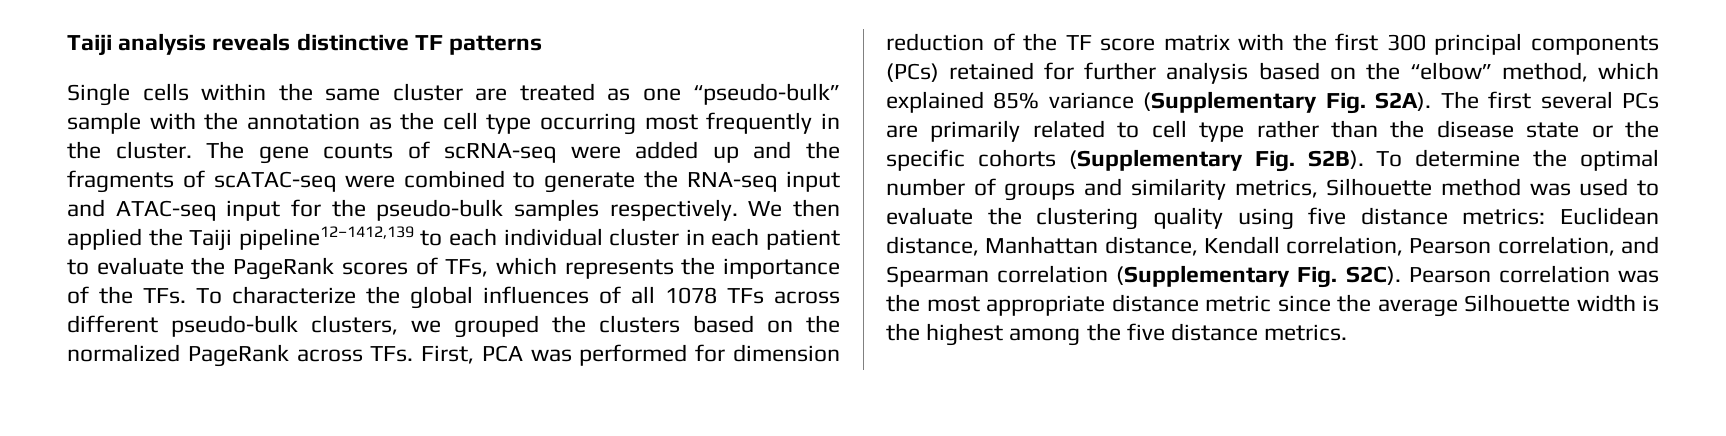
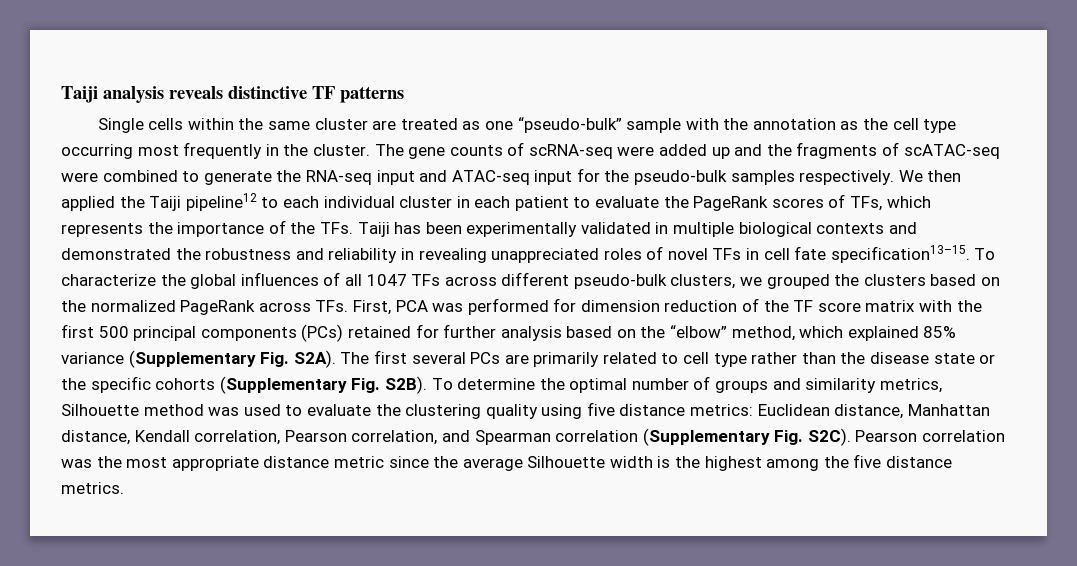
[238,226,414,250] pipeline12–1412,139 -> [185,193,257,211] pipeline12
(186, 296) none -> [357,222,917,237] [61,245,970,263] Taiji has been experimentally validated in multiple biological contexts and demonstrated the robustness and reliability in revealing unappreciated roles of novel TFs in cell fate specification13–15.
[665,287,717,304] 1078 -> [366,274,407,286] 1047
[1386,34,1426,51] 300 -> [98,326,129,338] 500

